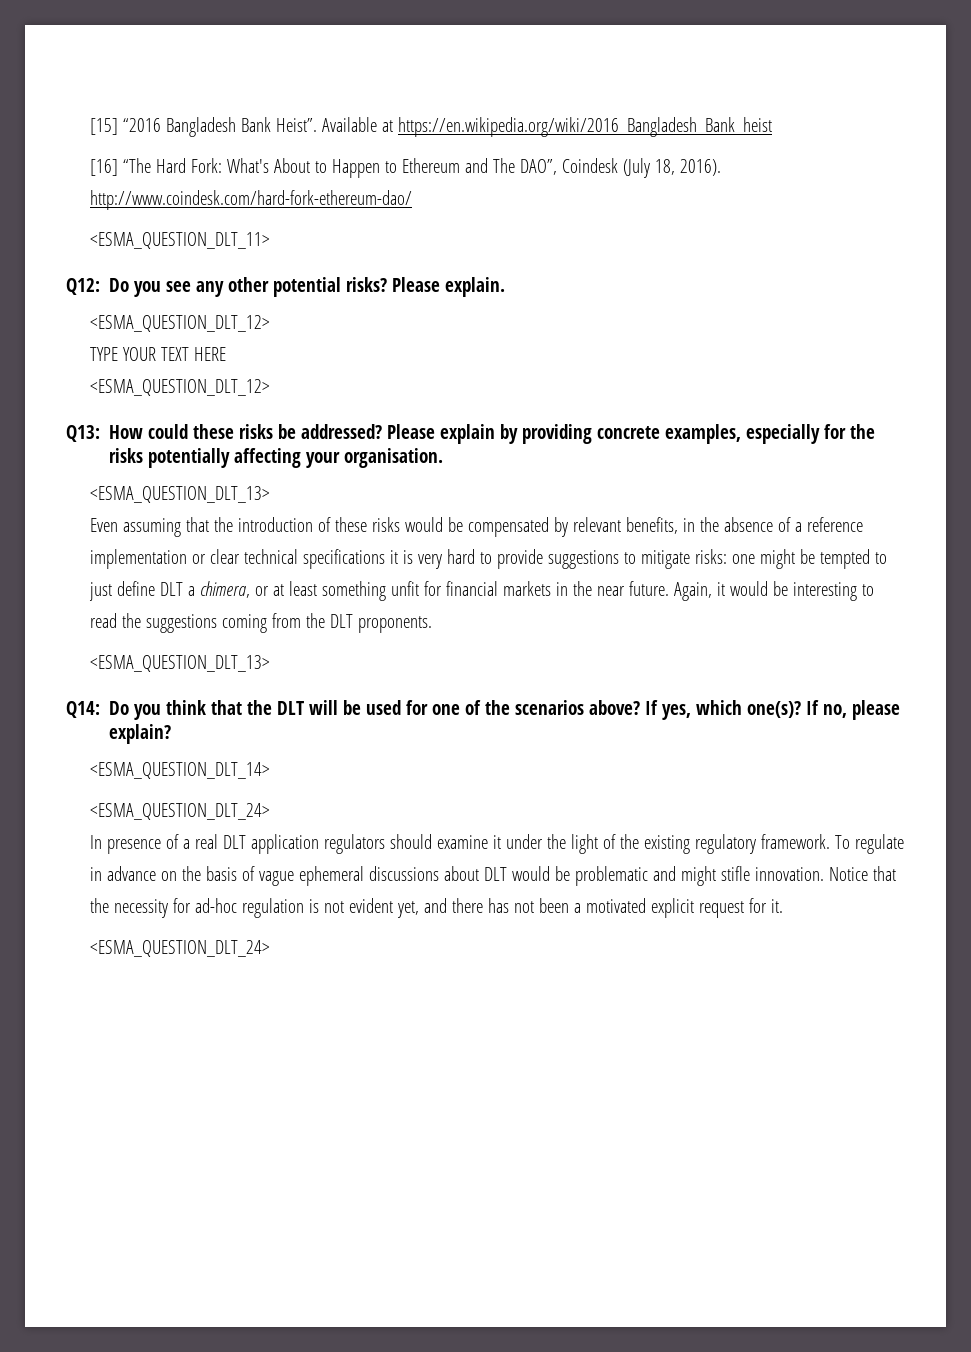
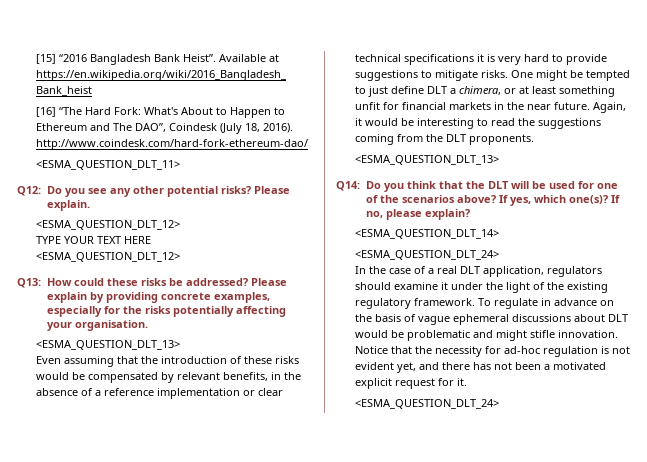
[694,549,755,564] risks: one -> [480,70,533,78] risks. One
[106,839,161,854] presence -> [368,266,411,274] the case
[250,834,319,854] application -> [482,266,544,277] application,

